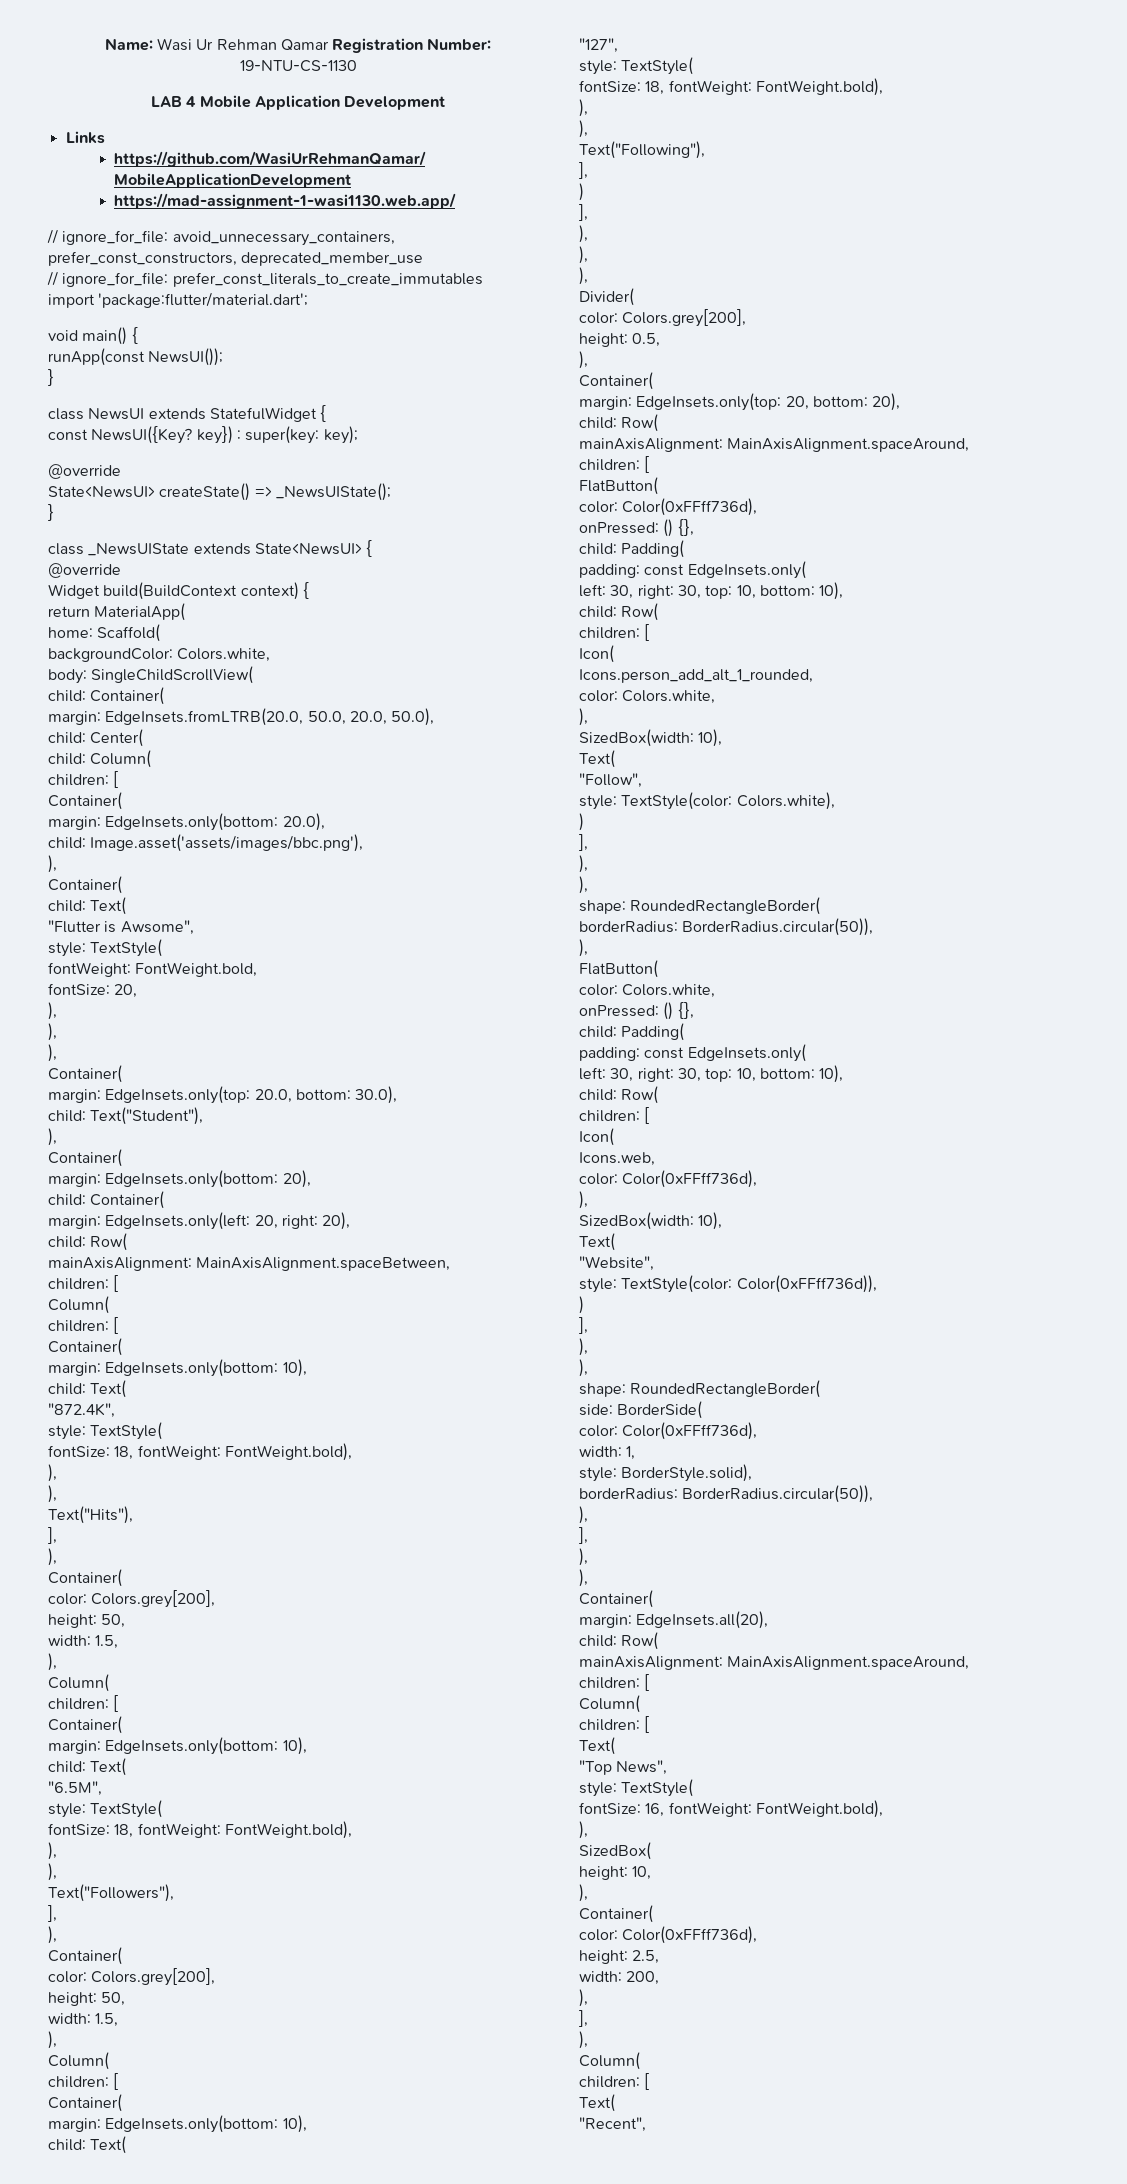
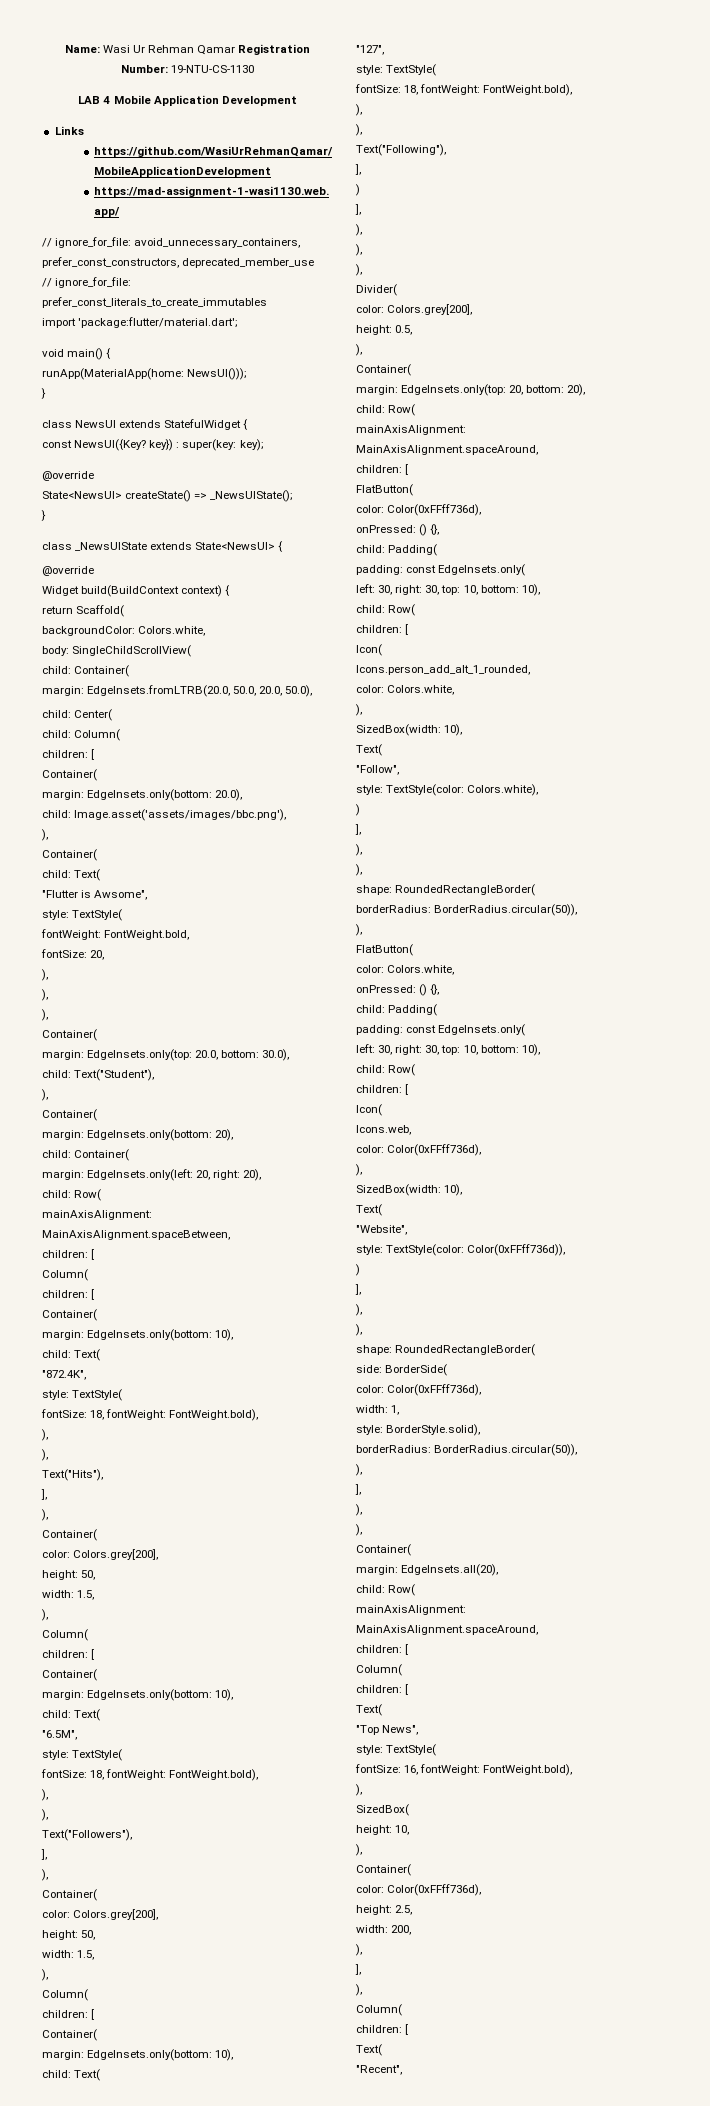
[48,348,224,366] runApp(const NewsUI()); -> [42,368,248,380] runApp(MaterialApp(home: NewsUI()));
[94,603,186,621] [48,627,93,638] MaterialApp( // home: -> (73, 610) none

